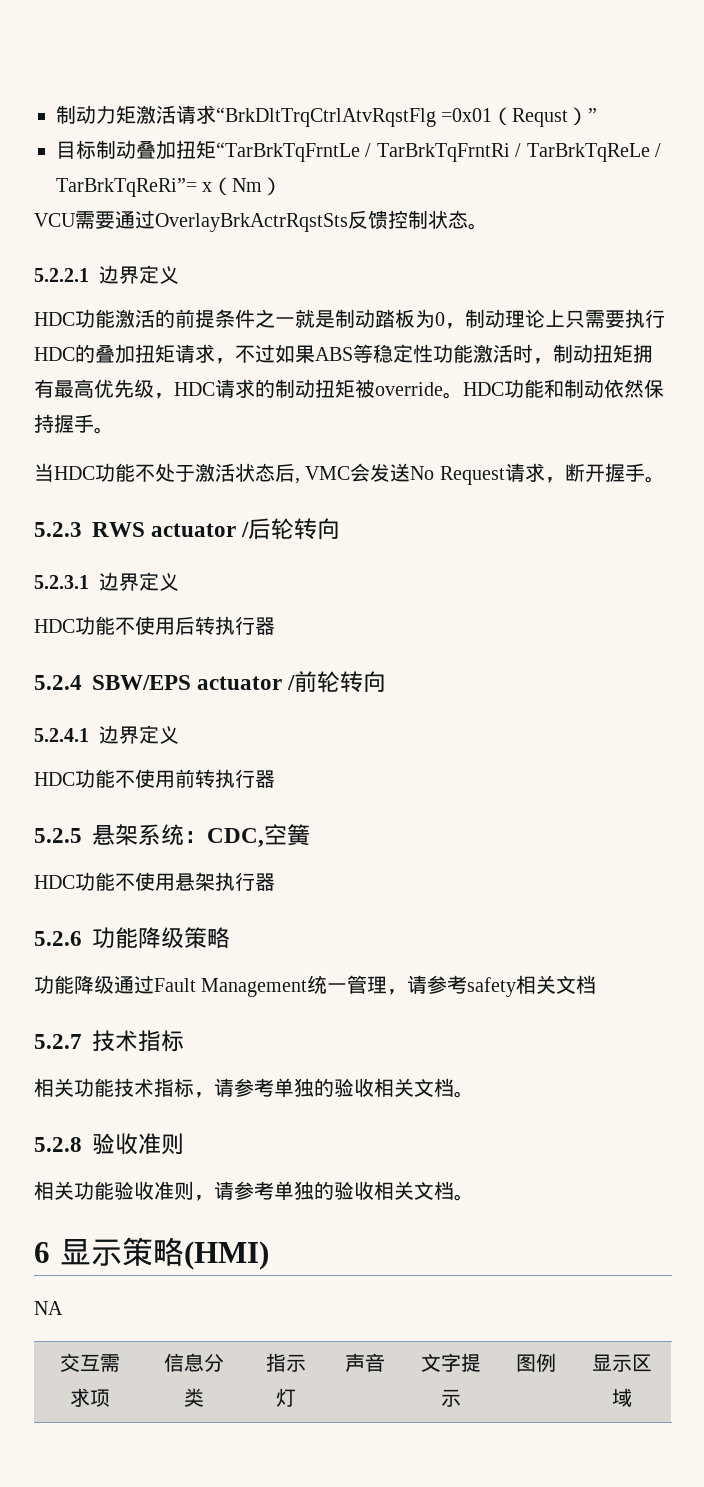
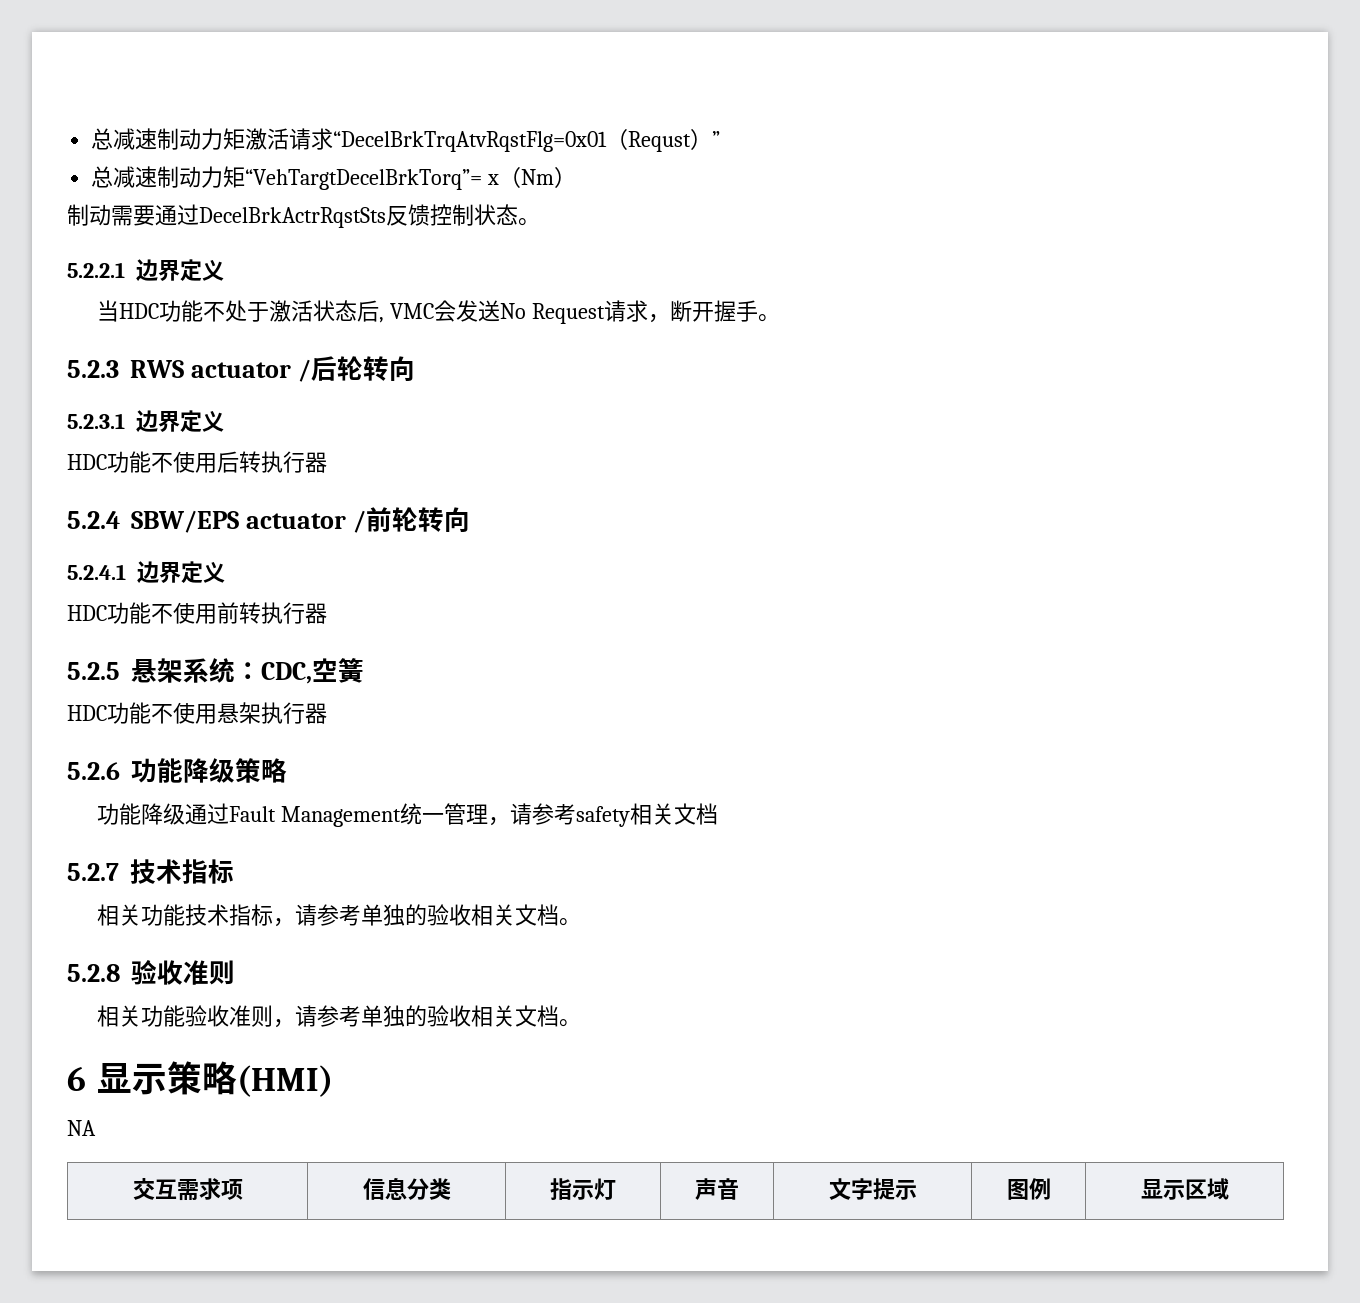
(56, 114) none -> [91,128,158,150] 总减速
[216,107,493,127] “BrkDltTrqCtrlAtvRqstFlg =0x01 -> [333,131,608,152] “DecelBrkTrqAtvRqstFlg=0x01
[56,140,661,162] [56,178,197,197] 目标制动叠加扭矩“TarBrkTqFrntLe / TarBrkTqFrntRi / TarBrkTqReLe / TarBrkTqReRi”= -> [91,166,483,190] 总减速制动力矩“VehTargtDecelBrkTorq”=
[34,213,76,227] VCU -> [67,204,111,226] 制动
[155,213,348,232] OverlayBrkActrRqstSts -> [199,207,386,228] DecelBrkActrRqstSts
[34,309,665,329] [34,344,653,364] [34,379,664,399] [34,414,114,434] // HDC功能激活的前提条件之一就是制动踏板为0，制动理论上只需要执行HDC的叠加扭矩请求，不过如果ABS等稳定性功能激活时，制动扭矩拥有最高优先级，HDC请求的制动扭矩被override。HDC功能和制动依然保持握手。 -> (224, 270) none

